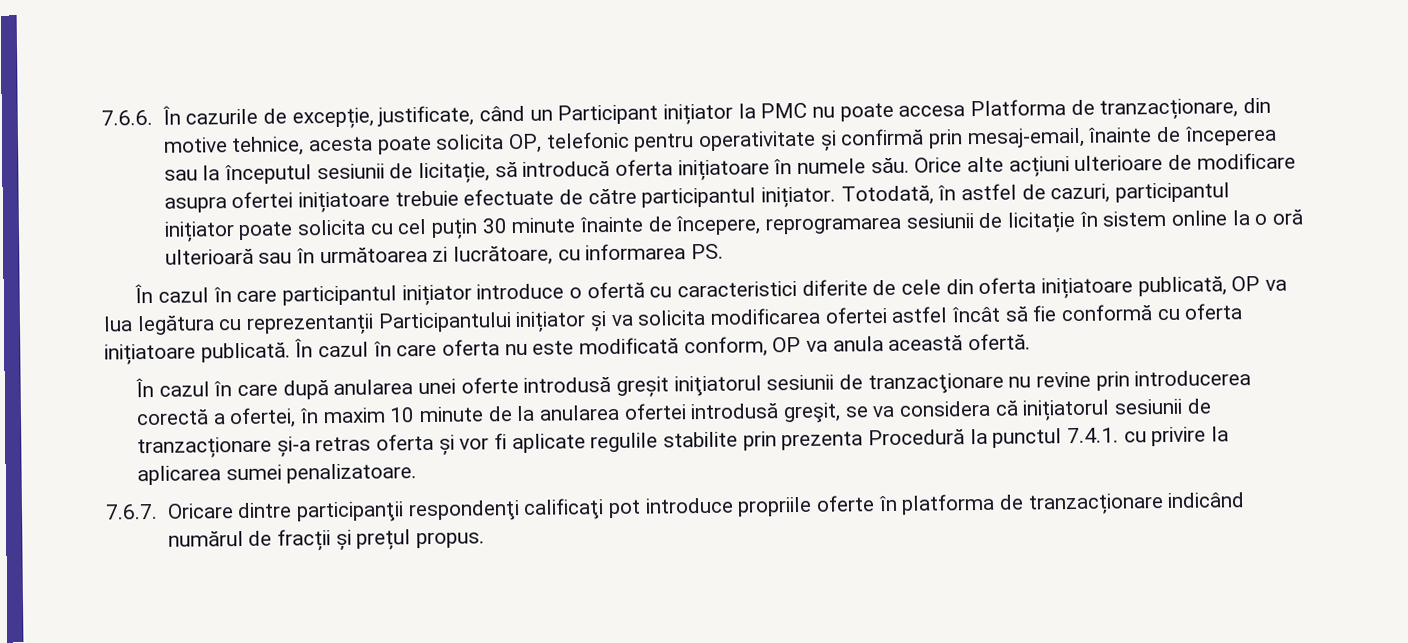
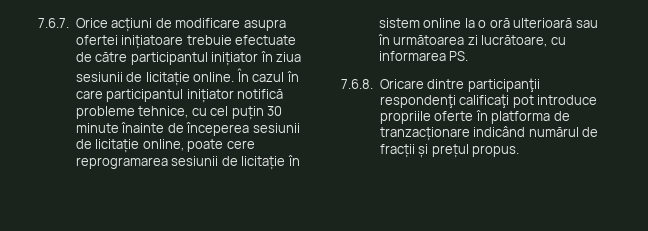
[101,97,1271,130] [162,125,1277,157] [163,155,1164,185] 7.6.6. În cazurile de excepție, justificate, când un Participant inițiator la PMC nu poate accesa Platforma de tranzacționare, din motive tehnice, acesta poate solicita OP, telefonic pentru operativitate și confirmă prin mesaj-email, înainte de începerea sau la începutul sesiunii de licitație, să introducă oferta inițiatoare în numele său. Orice alte acțiuni ulterioare -> [38,18,153,32] 7.6.7. Orice acțiuni
[760,182,1230,209] [163,219,366,243] inițiator. Totodată, în astfel de cazuri, participantul inițiator poate solicita -> [211,51,302,66] [75,68,299,86] [75,89,284,103] [75,106,189,119] inițiator în ziua sesiunii de licitație online. În cazul în care participantul inițiator notifică probleme tehnice,
[675,215,762,236] începere, -> [186,122,300,136] [75,139,255,153] începerea sesiunii de licitație online, poate cere
[134,275,1288,307] [103,303,1244,336] [104,333,1032,366] [134,370,1252,400] [135,398,1212,429] [136,426,1229,460] [136,463,418,486] [105,503,158,520] În cazul în care participantul inițiator introduce o ofertă cu caracteristici diferite de cele din oferta inițiatoare publicată, OP va lua legătura cu reprezentanții Participantului inițiator și va solicita modificarea ofertei astfel încât să fie conformă cu oferta inițiatoare publicată. În cazul în care oferta nu este modificată conform, OP va anula această ofertă. // În cazul în care după anularea unei oferte introdusă greșit iniţiatorul sesiunii de tranzacţionare nu revine prin introducerea corectă a ofertei, în maxim 10 minute de la anularea ofertei introdusă greşit, se va considera că inițiatorul sesiunii de tranzacționare și-a retras oferta și vor fi aplicate regulile stabilite prin prezenta Procedură la punctul 7.4.1. cu privire la aplicarea sumei penalizatoare. // 7.6.7. -> [341,79,373,89] 7.6.8.

